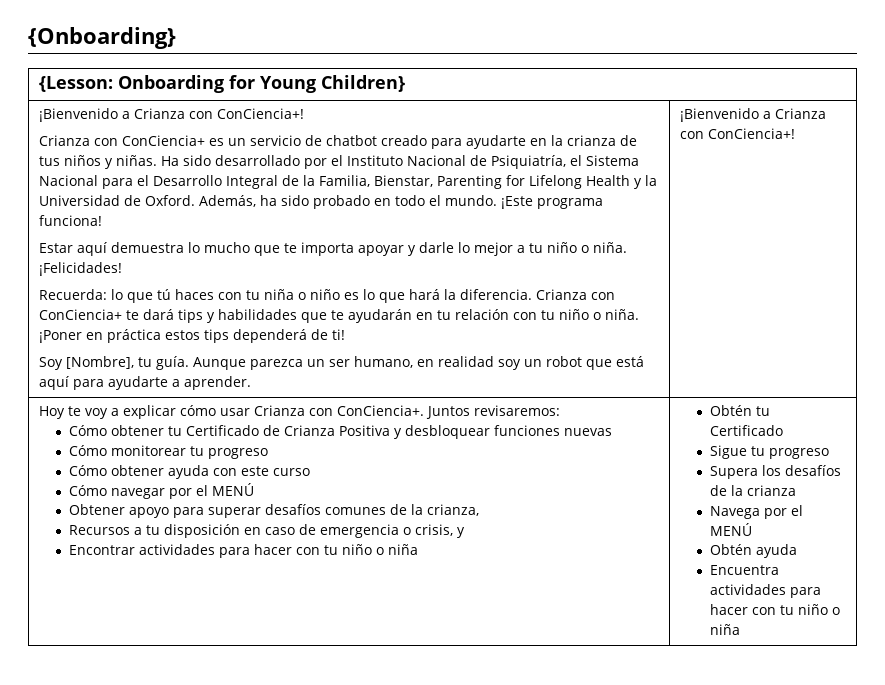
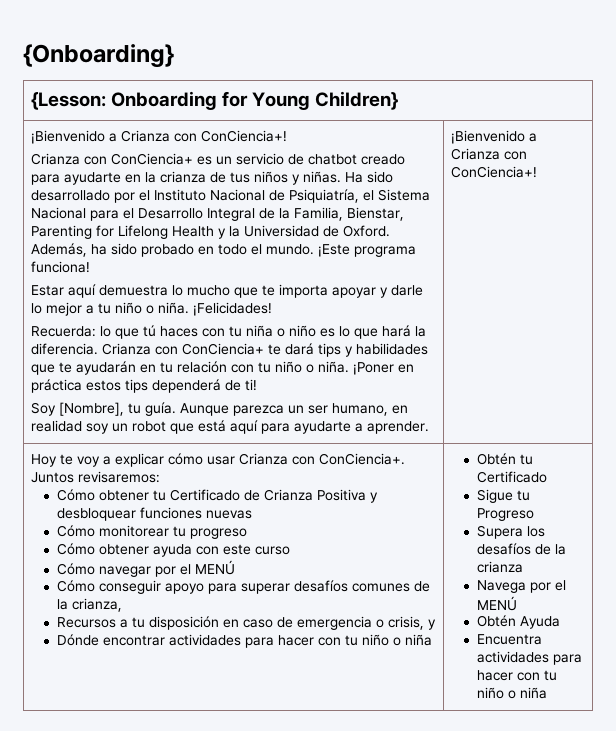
[69,504,126,515] Obtener -> [56,580,161,594] Cómo conseguir
[69,545,136,555] Encontrar -> [56,634,165,646] Dónde encontrar
[769,448,830,459] progreso -> [476,508,534,521] Progreso
[756,544,798,558] ayuda -> [519,616,560,629] Ayuda

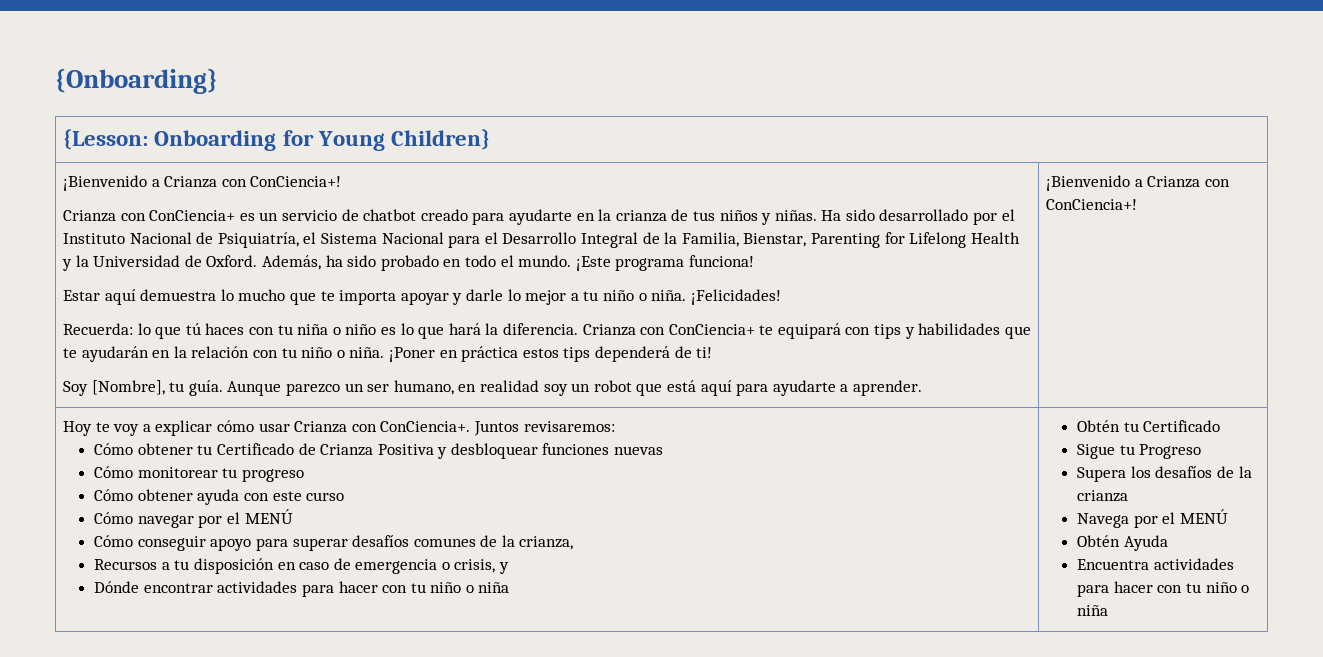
[284,343,314,355] dará -> [777,323,871,339] equipará con
[159,362,173,373] tu -> [173,346,187,358] la
[232,405,284,416] parezca -> [286,383,341,396] parezco

